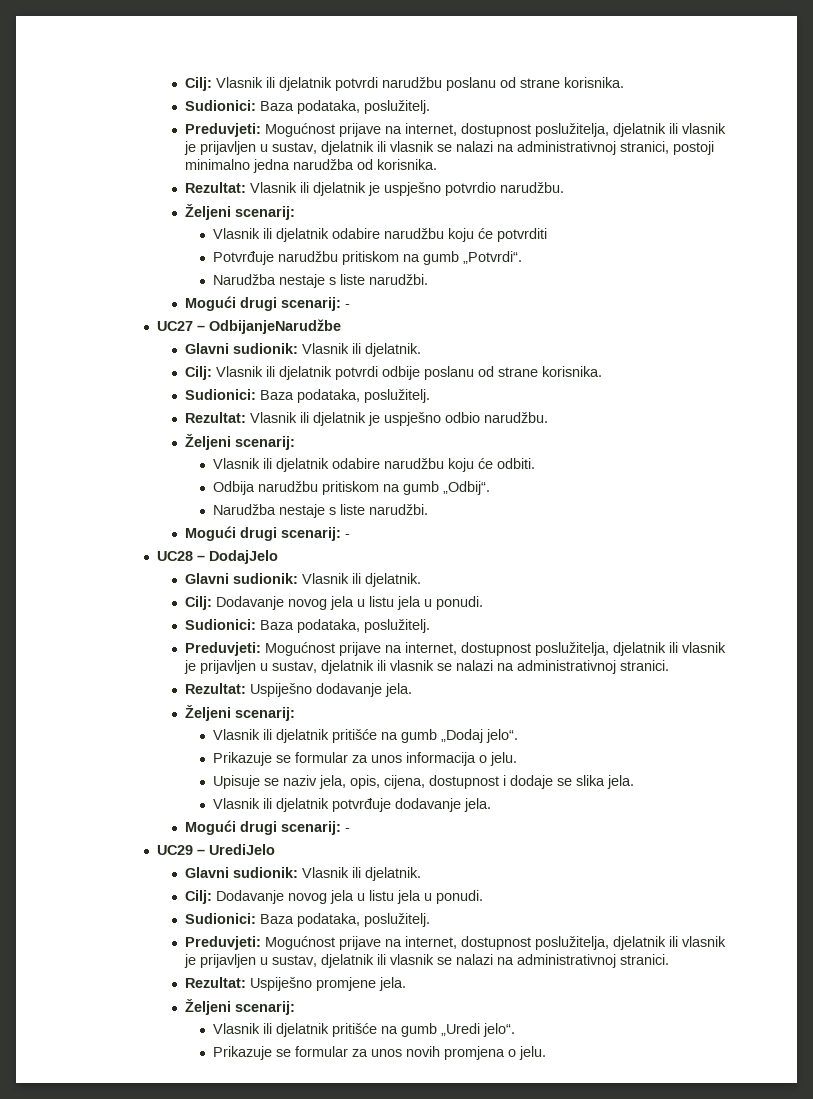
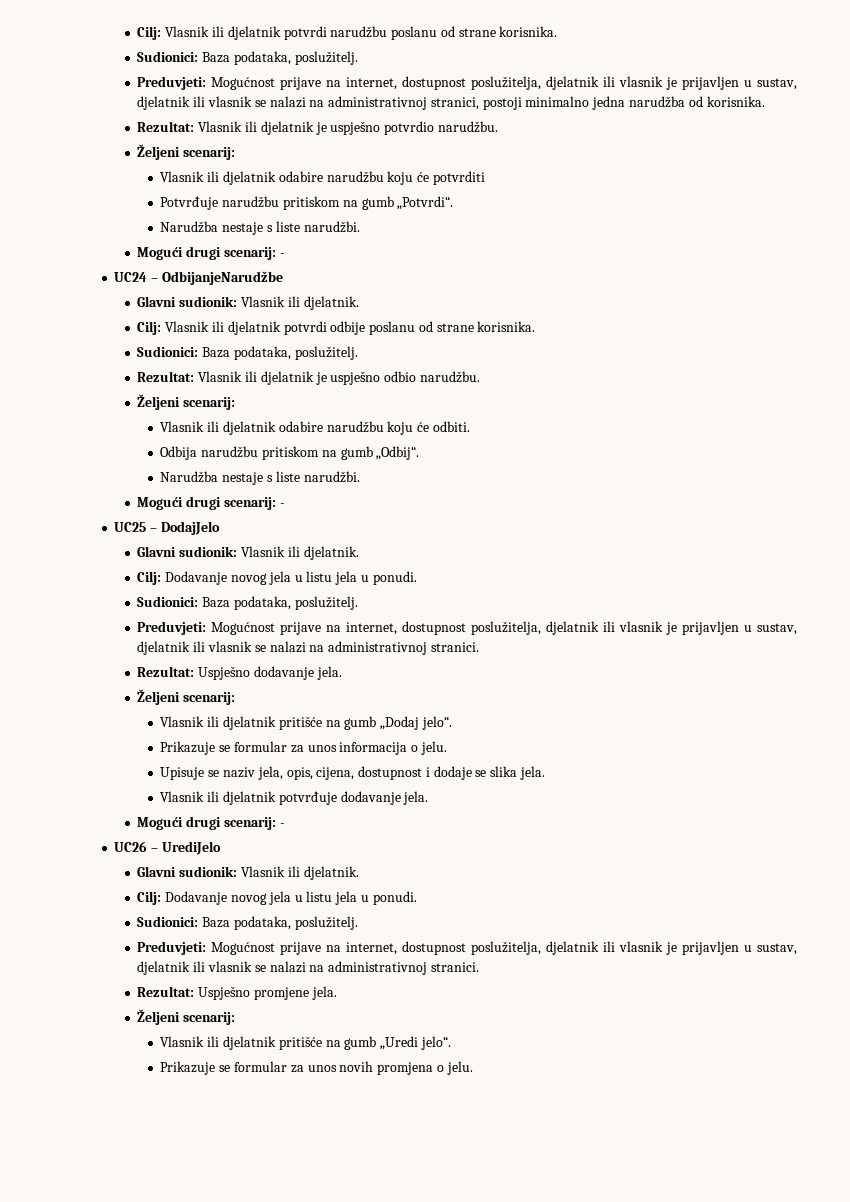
[157,321,194,331] UC27 -> [114,272,148,282] UC24
[157,551,194,561] UC28 -> [114,522,147,532] UC25
[250,683,313,697] Uspiješno -> [198,666,251,680] Uspješno
[157,845,194,855] UC29 -> [114,841,148,852] UC26
[250,977,313,991] Uspiješno -> [198,986,251,1000] Uspješno

